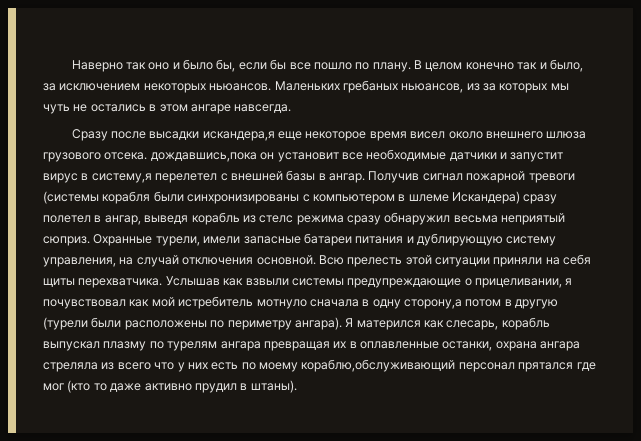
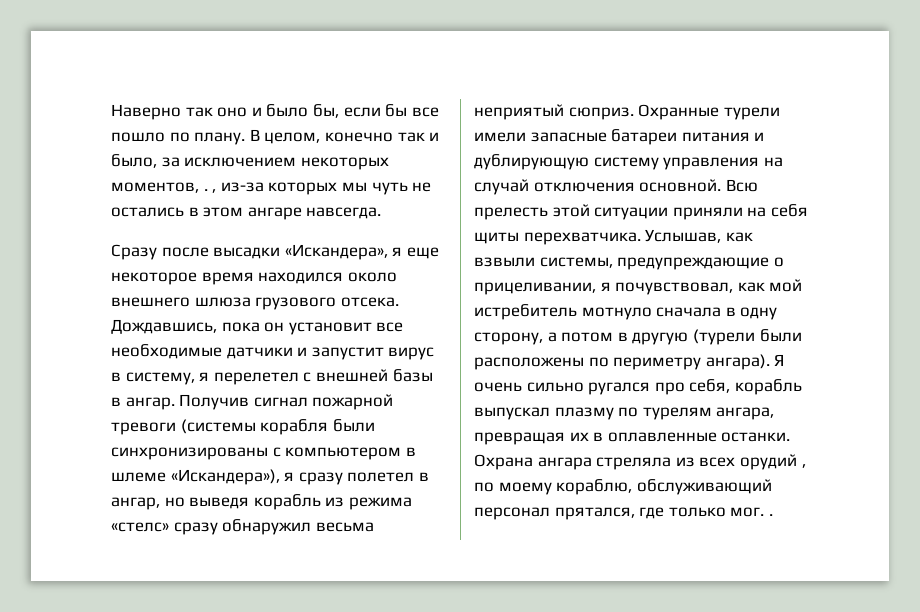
[425,62,463,72] целом -> [264,132,321,144] целом,
[209,80,496,93] ньюансов. Маленьких гребаных ньюансов, из за -> [111,182,264,193] моментов, . , из-за
[202,131,275,141] искандера,я -> [284,244,403,260] «Искандера», я
[410,131,446,139] висел -> [258,272,344,284] находился
[150,152,257,162] дождавшись,пока -> [111,319,260,334] Дождавшись, пока
[91,173,152,183] систему,я -> [125,372,210,385] систему, я
[452,191,520,204] Искандера) -> [170,469,295,485] «Искандера»), я
(141, 220) none -> [164,497,185,507] но
[259,215,344,225] стелс режима -> [348,497,412,510] [111,522,169,532] режима «стелс»
[155,236,200,246] турели, -> [723,107,780,120] турели
[43,257,116,267] управления, -> [663,157,760,170] управления
[165,276,220,286] Услышав -> [645,229,722,243] Услышав,
[291,278,344,286] системы -> [539,257,613,268] системы,
[43,299,126,309] почувствовал -> [615,282,734,295] почувствовал,
[404,299,462,309] сторону,а -> [474,332,557,345] сторону, а
[356,320,499,330] матерился как слесарь, -> [474,379,731,395] очень сильно ругался про себя,
[220,341,261,351] ангара -> [716,407,775,420] ангара,
[442,341,537,351] останки, охрана -> [721,432,791,442] [474,454,533,470] останки. Охрана
[117,359,596,372] [43,380,297,393] всего что у них есть по моему кораблю,обслуживающий персонал прятался где мог (кто то даже активно прудил в штаны). -> [699,454,806,470] [474,479,772,495] [474,507,773,520] всех орудий , по моему кораблю, обслуживающий персонал прятался, где только мог. .

